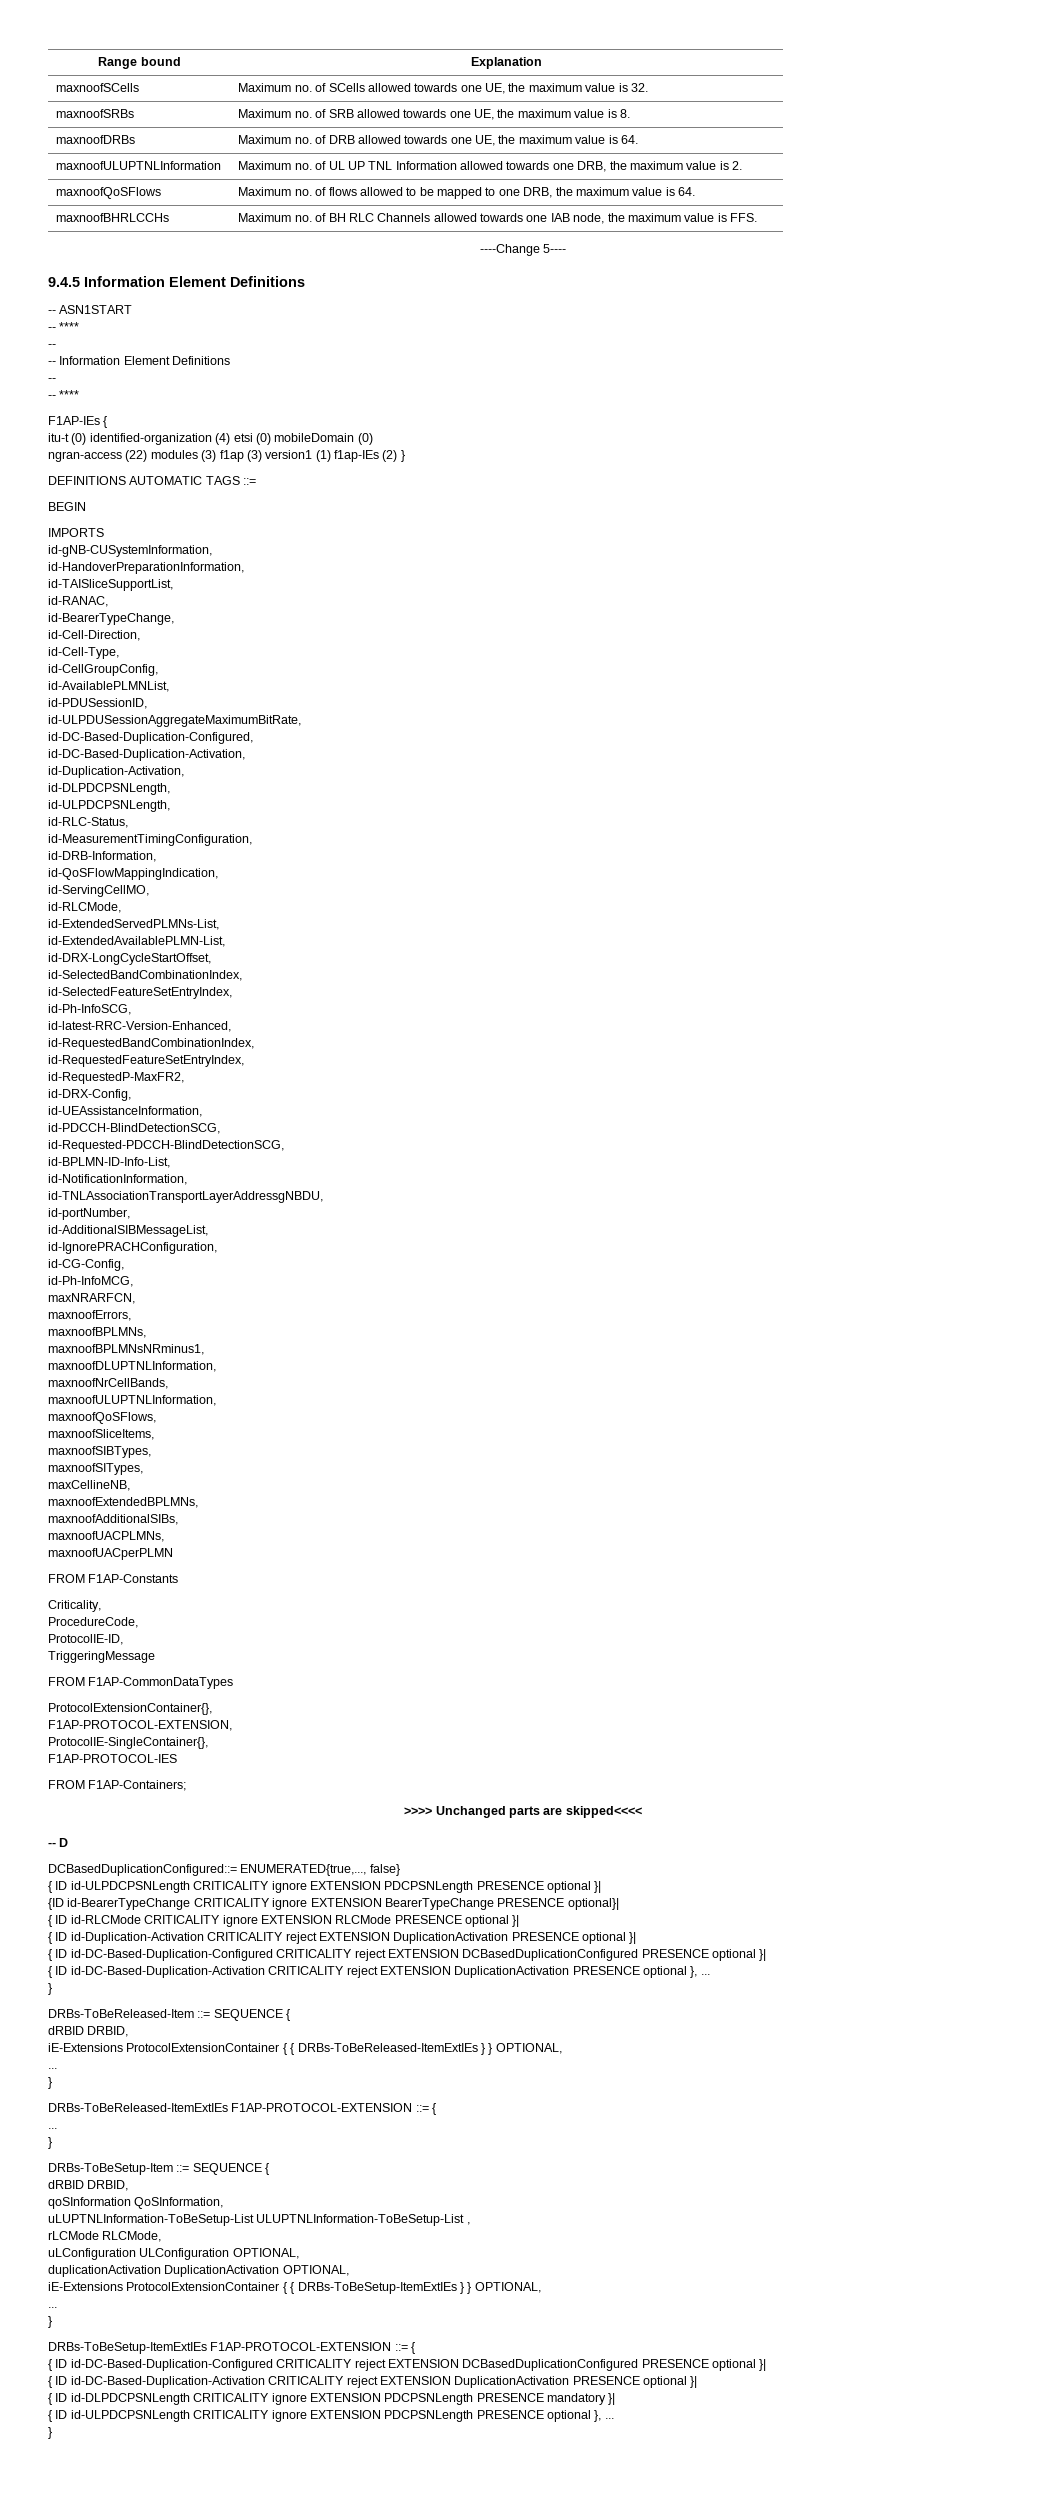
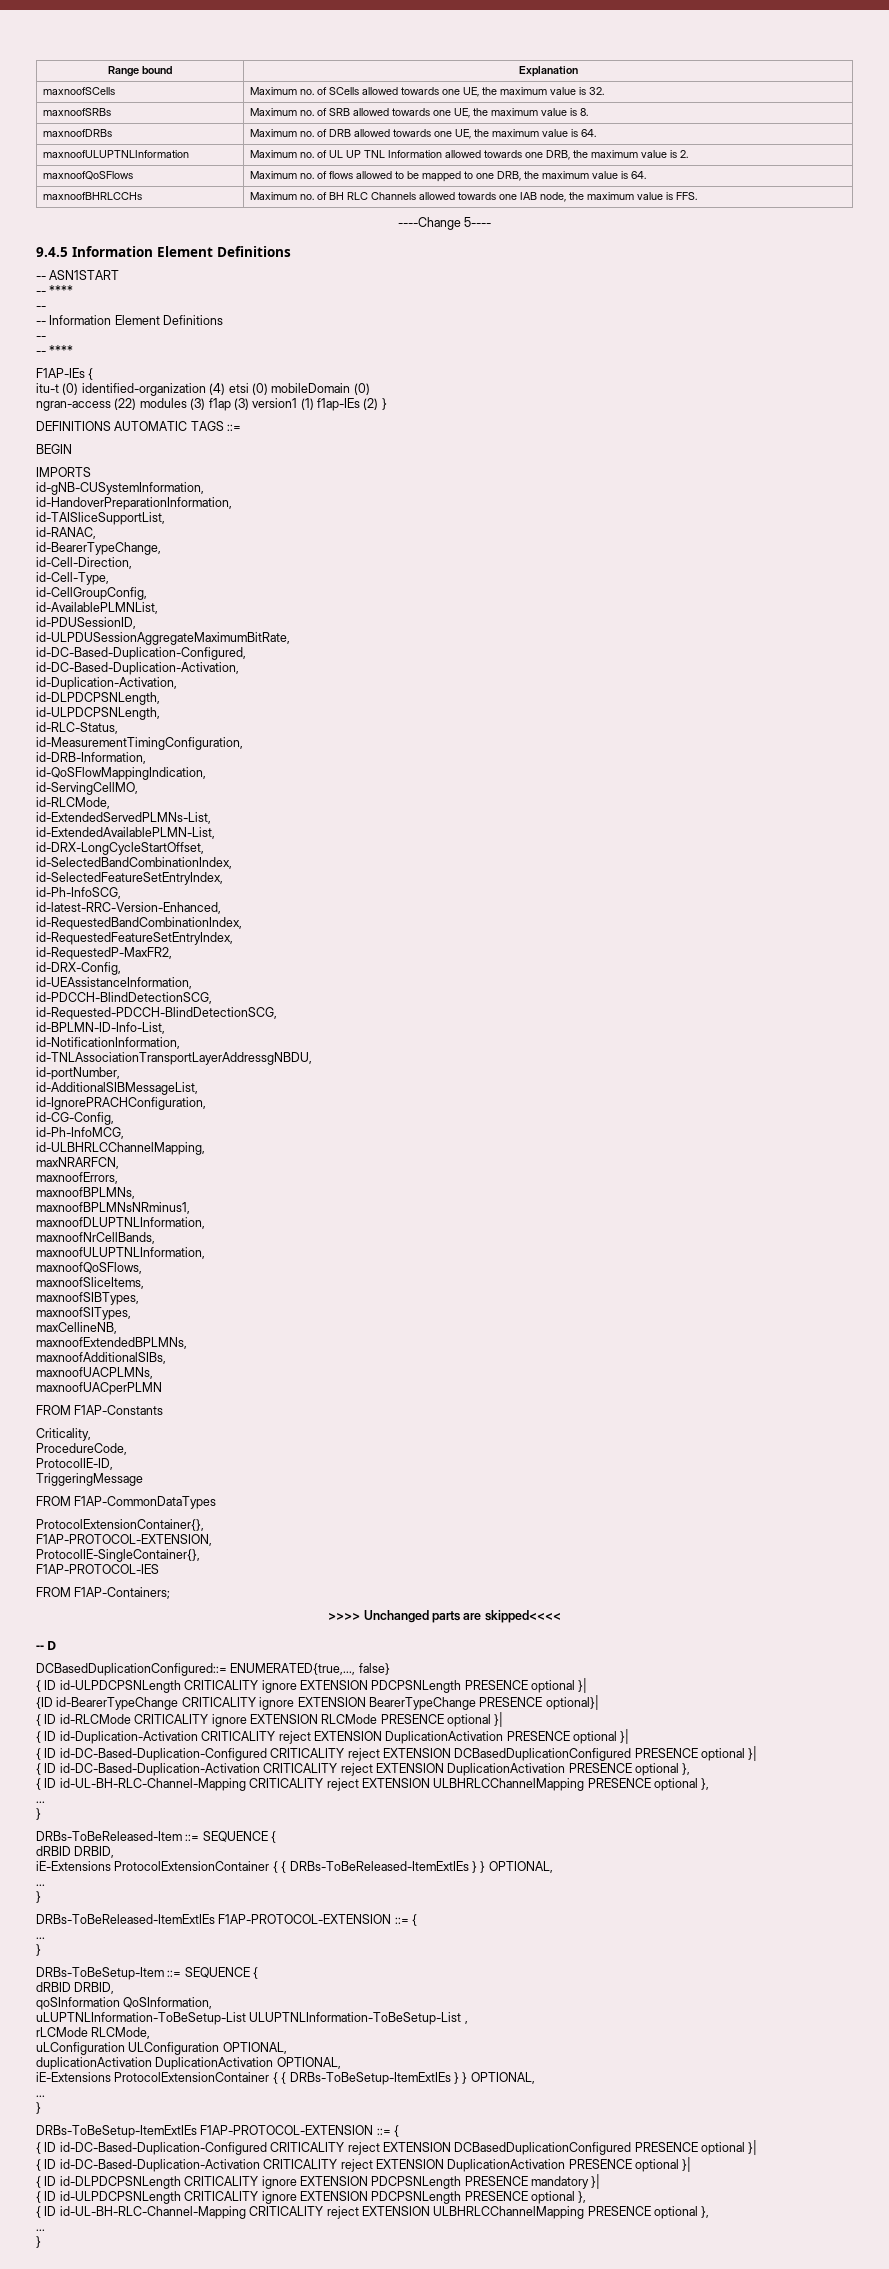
(133, 1281) none -> [36,1142,205,1155] // id-ULBHRLCChannelMapping,
(698, 1972) none -> [36,1778,710,1791] // { ID id-UL-BH-RLC-Channel-Mapping CRITICALITY reject EXTENSION ULBHRLCChannelMapping PRESENCE optional }, //
(602, 2416) none -> [36,2206,710,2219] // { ID id-UL-BH-RLC-Channel-Mapping CRITICALITY reject EXTENSION ULBHRLCChannelMapping PRESENCE optional }, //

